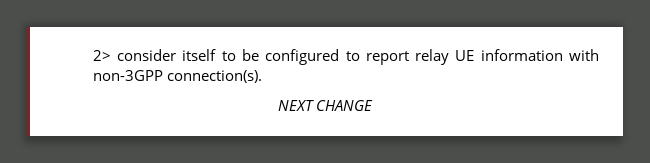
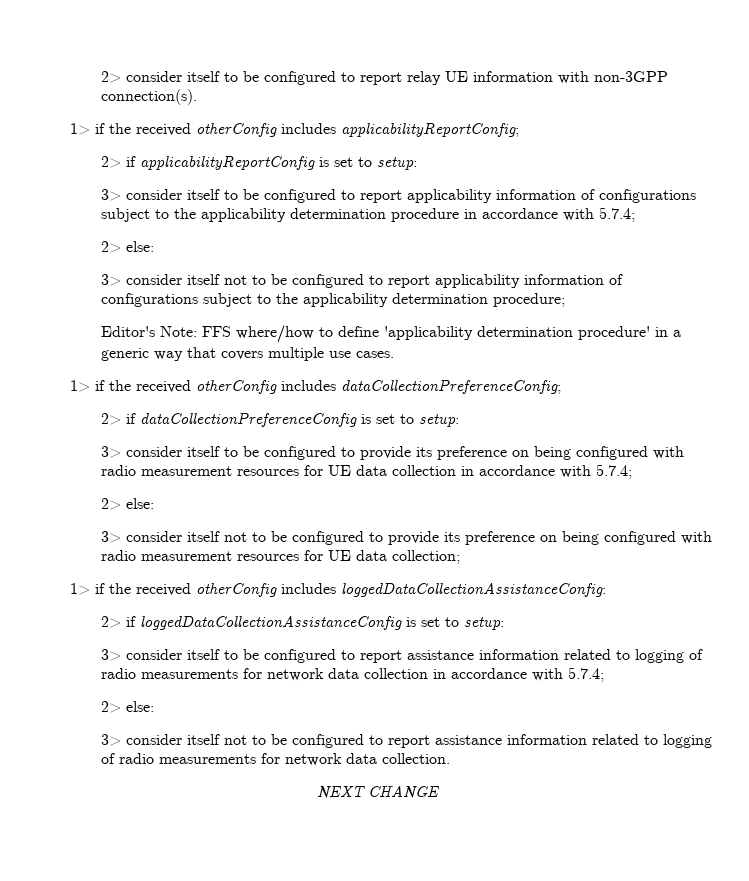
(262, 76) none -> [70,123,520,137] [100,156,417,170] [100,189,696,203] [100,207,635,222] [100,241,154,253] [100,274,623,288] [100,293,565,307] [100,325,681,343] [100,347,394,361] [70,379,562,394] [100,412,459,427] [100,446,684,460] [100,464,632,479] [100,498,154,510] [100,531,712,545] [100,550,460,564] [70,582,607,597] [100,615,504,630] [100,649,703,663] [100,667,604,682] [100,701,154,713] [100,734,712,748] [100,753,450,766] // 1> if the received otherConfig includes applicabilityReportConfig; // 2> if applicabilityReportConfig is set to setup: // 3> consider itself to be configured to report applicability information of configurations subject to the applicability determination procedure in accordance with 5.7.4; // 2> else: // 3> consider itself not to be configured to report applicability information of configurations subject to the applicability determination procedure; // Editor's Note: FFS where/how to define 'applicability determination procedure' in a generic way that covers multiple use cases. // 1> if the received otherConfig includes dataCollectionPreferenceConfig; // 2> if dataCollectionPreferenceConfig is set to setup: // 3> consider itself to be configured to provide its preference on being configured with radio measurement resources for UE data collection in accordance with 5.7.4; // 2> else: // 3> consider itself not to be configured to provide its preference on being configured with radio measurement resources for UE data collection; // 1> if the received otherConfig includes loggedDataCollectionAssistanceConfig: // 2> if loggedDataCollectionAssistanceConfig is set to setup: // 3> consider itself to be configured to report assistance information related to logging of radio measurements for network data collection in accordance with 5.7.4; // 2> else: // 3> consider itself not to be configured to report assistance information related to logging of radio measurements for network data collection.

